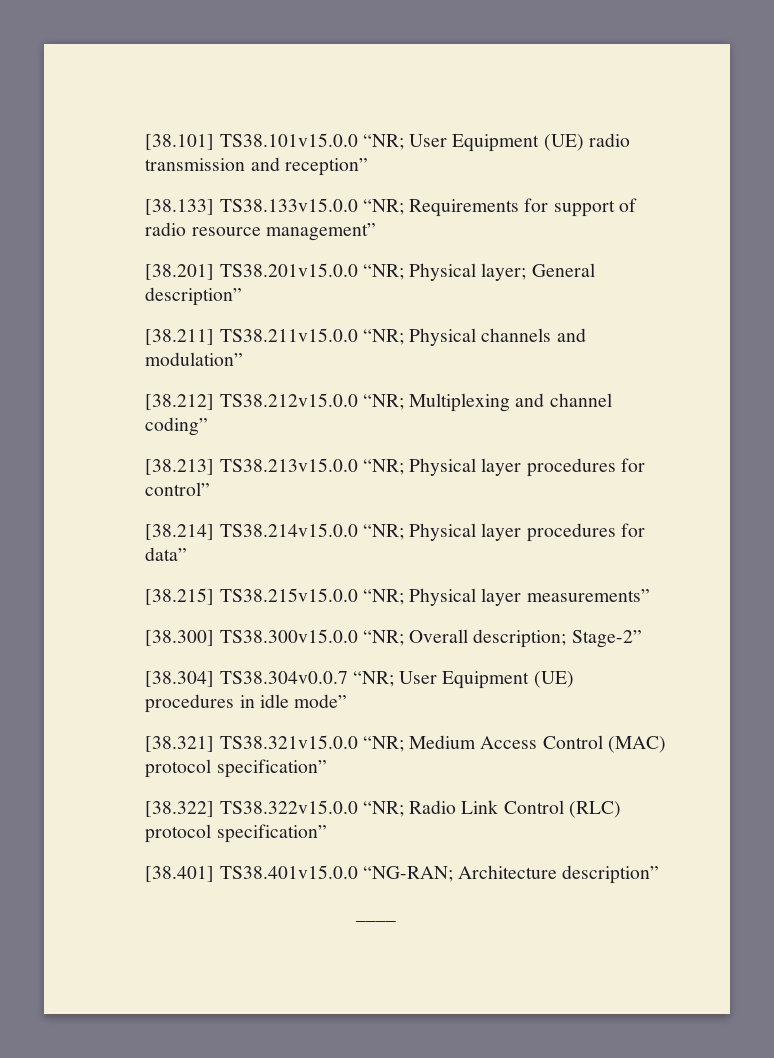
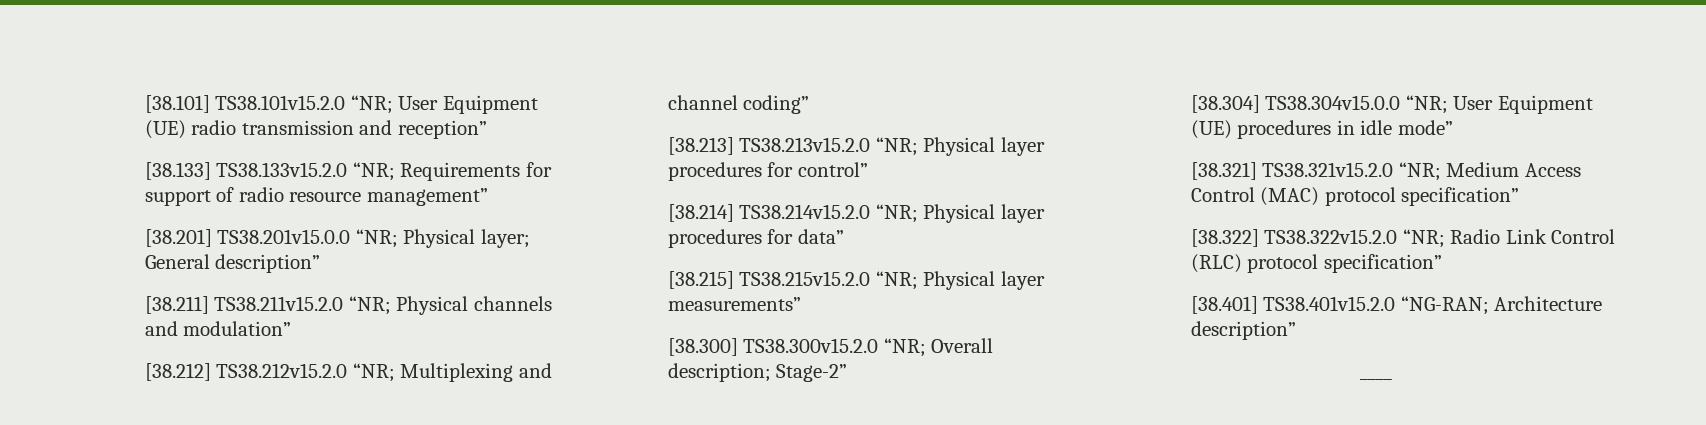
[219,133,358,147] TS38.101v15.0.0 -> [215,95,346,110] TS38.101v15.2.0
[219,198,358,212] TS38.133v15.0.0 -> [216,162,348,177] TS38.133v15.2.0
[219,328,358,342] TS38.211v15.0.0 -> [214,296,344,311] TS38.211v15.2.0
[219,393,358,407] TS38.212v15.0.0 -> [216,363,348,378] TS38.212v15.2.0
[219,458,358,472] TS38.213v15.0.0 -> [739,137,871,152] TS38.213v15.2.0
[219,523,358,537] TS38.214v15.0.0 -> [739,204,871,219] TS38.214v15.2.0
[219,588,358,602] TS38.215v15.0.0 -> [739,271,871,286] TS38.215v15.2.0
[219,629,358,643] TS38.300v15.0.0 -> [743,338,879,353] TS38.300v15.2.0
[219,671,348,684] TS38.304v0.0.7 -> [1265,95,1401,110] TS38.304v15.0.0
[219,735,358,749] TS38.321v15.0.0 -> [1262,162,1394,177] TS38.321v15.2.0
[219,800,358,814] TS38.322v15.0.0 -> [1264,229,1398,244] TS38.322v15.2.0
[219,865,358,879] TS38.401v15.0.0 -> [1263,296,1396,311] TS38.401v15.2.0

